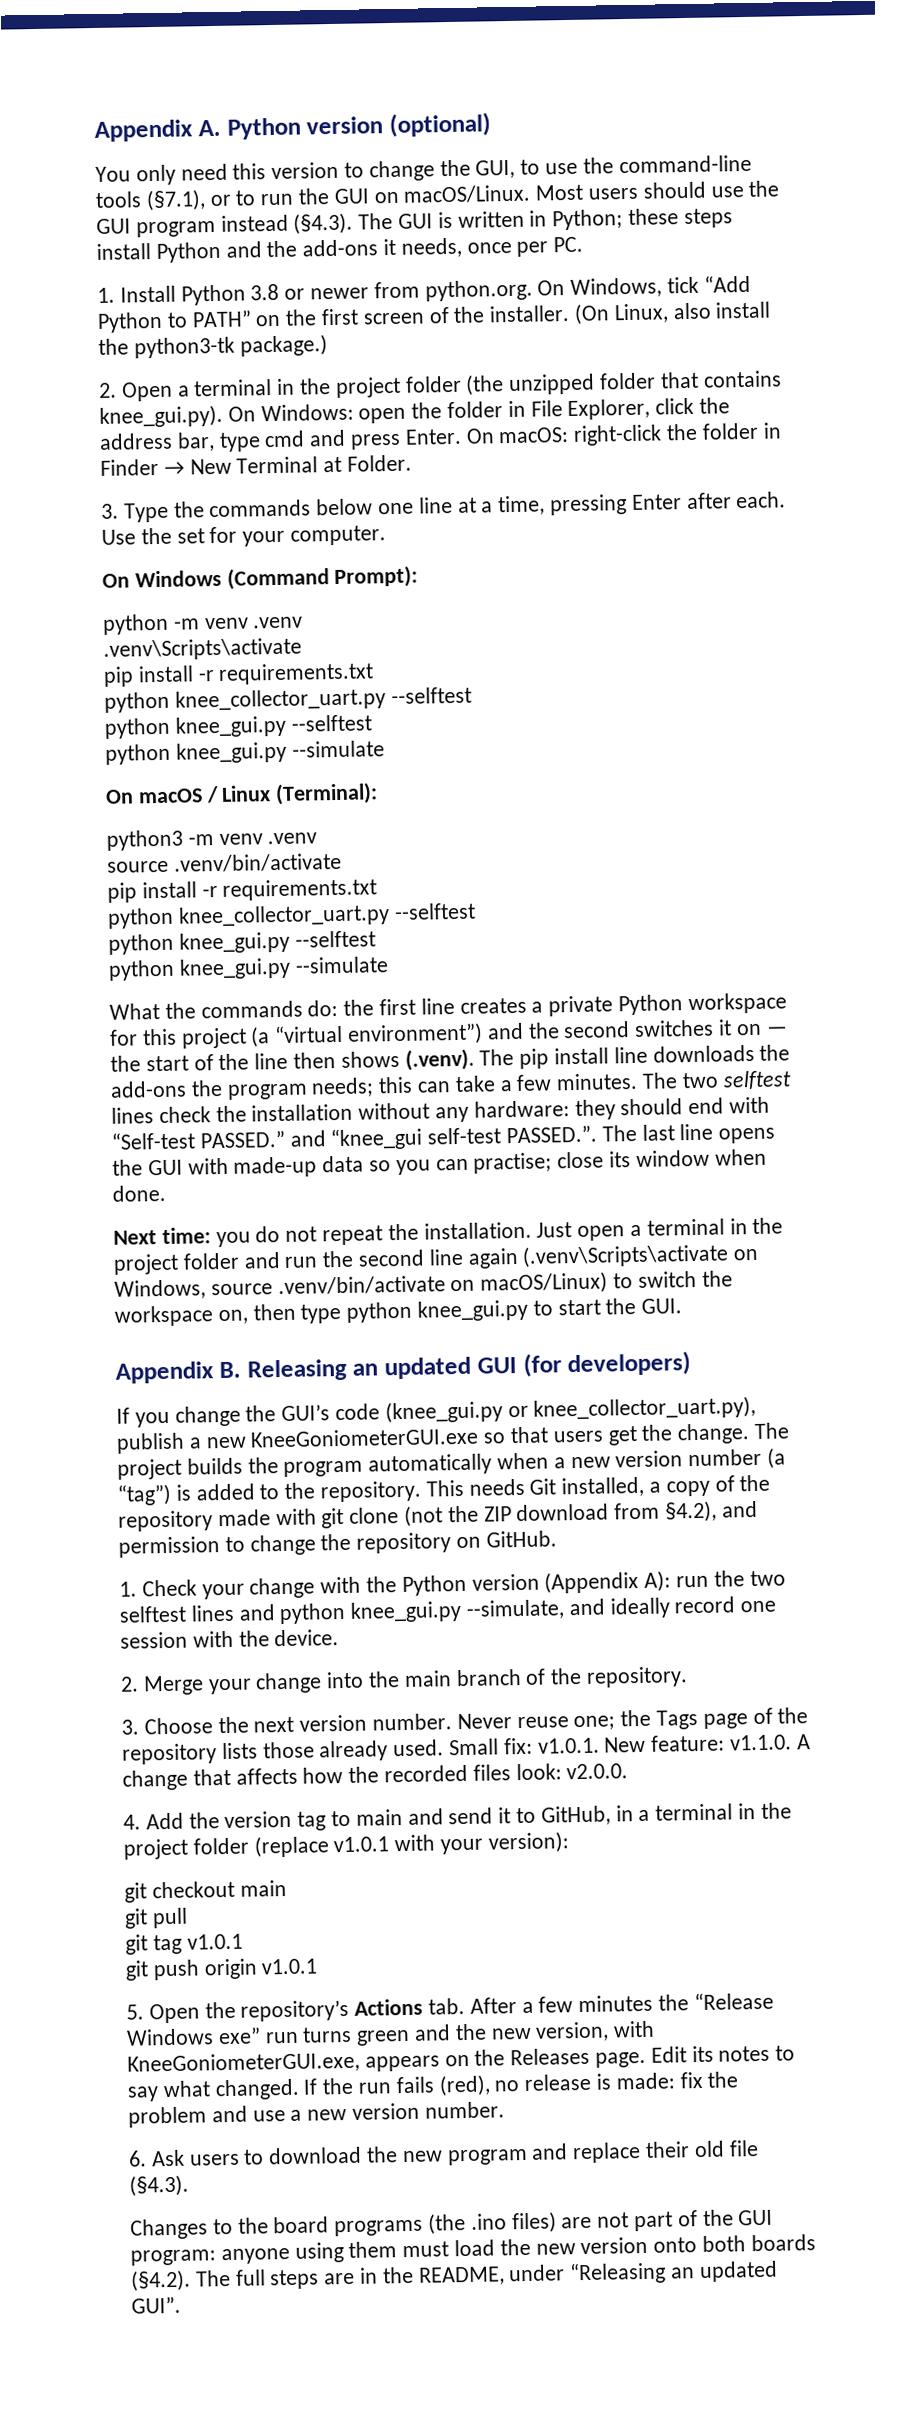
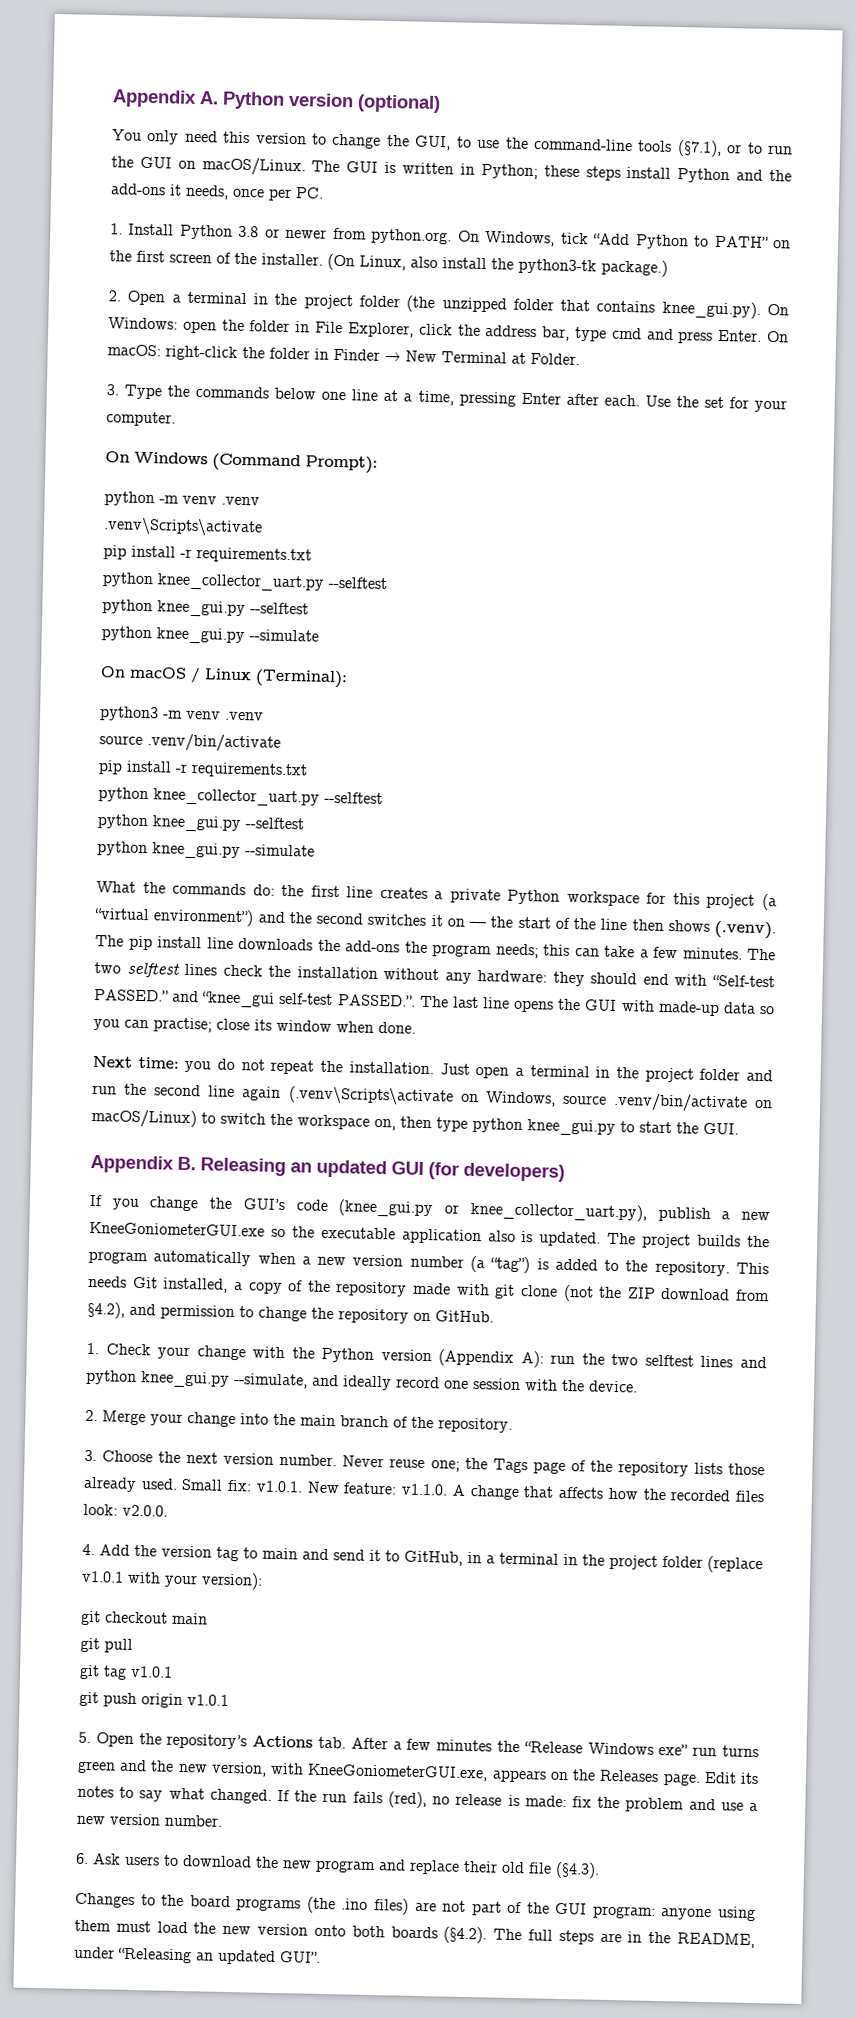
[535,180,780,201] [96,212,354,238] Most users should use the GUI program instead (§4.3). -> (306, 167) none
[510,1423,751,1446] that users get the change. -> [291,1226,602,1247] the executable application also is updated.

